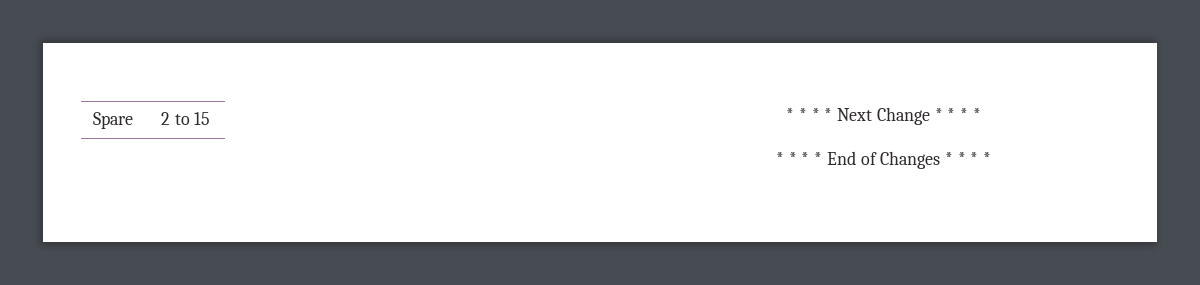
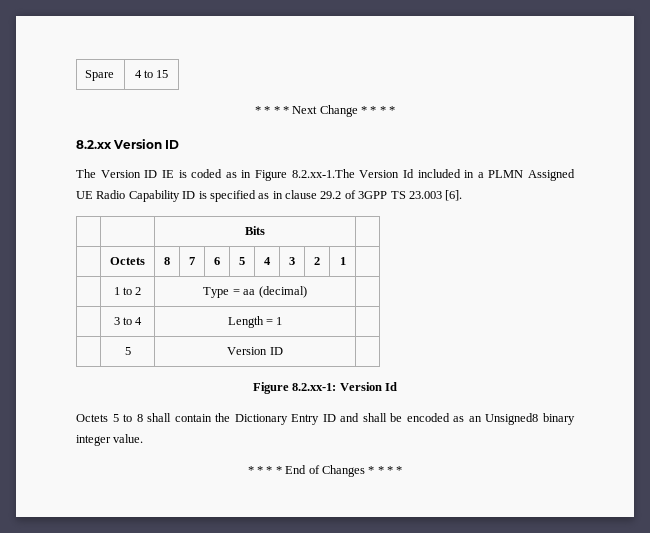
[160,112,170,125] 2 -> [134,70,142,78] 4
(981, 114) none -> [76,139,180,149] [76,169,575,181] [76,190,463,202] [245,226,265,235] [110,257,145,265] [164,257,170,265] [189,257,195,265] [214,257,220,265] [239,257,245,265] [264,257,271,265] [289,257,295,265] [314,257,320,265] [339,257,346,265] [113,287,142,295] [203,286,307,298] [113,317,143,325] [227,316,283,328] [124,347,131,355] [227,347,283,355] [252,382,398,394] [76,413,575,425] [76,434,144,446] // 8.2.xx Version ID // The Version ID IE is coded as in Figure 8.2.xx-1.The Version Id included in a PLMN Assigned UE Radio Capability ID is specified as in clause 29.2 of 3GPP TS 23.003 [6]. // | | Bits | // | Octets | 8 | 7 | 6 | 5 | 4 | 3 | 2 | 1 | // | 1 to 2 | Type = aa (decimal) | // | 3 to 4 | Length = 1 | // | 5 | Version ID | // Figure 8.2.xx-1: Version Id // Octets 5 to 8 shall contain the Dictionary Entry ID and shall be encoded as an Unsigned8 binary integer value.

